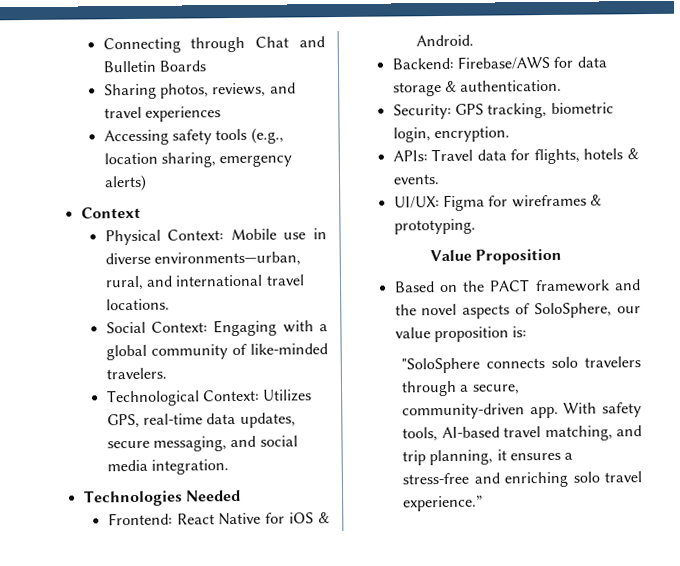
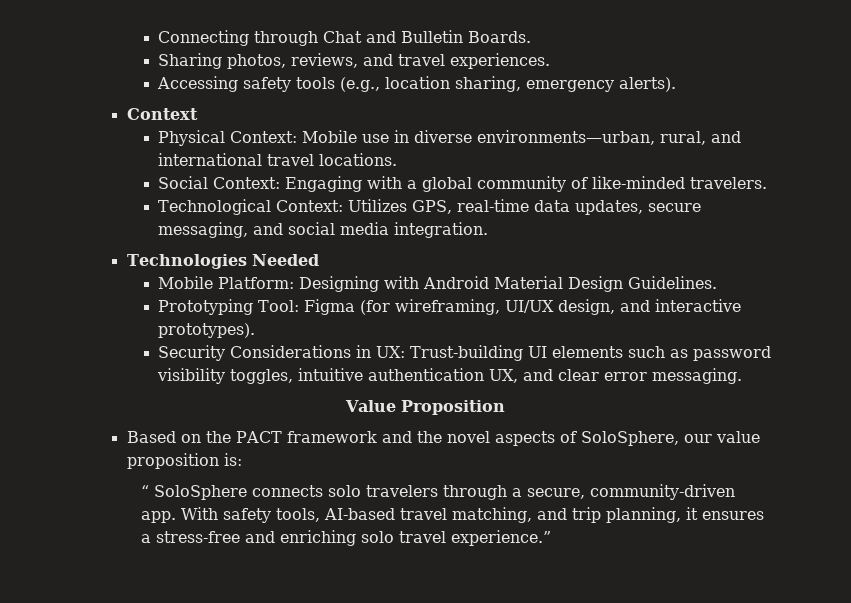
[158,60,206,72] Boards -> [468,31,532,43] Boards.
[144,106,221,122] experiences -> [450,53,551,69] experiences.
[103,174,147,192] alerts) -> [619,77,677,92] alerts).
[107,512,330,526] [415,34,474,47] [391,55,607,70] [392,79,563,97] [392,102,614,120] [392,126,510,143] [392,148,639,165] [392,174,440,185] [393,194,602,212] [393,218,476,235] Frontend: React Native for iOS & Android. // Backend: Firebase/AWS for data storage & authentication. // Security: GPS tracking, biometric login, encryption. // APIs: Travel data for flights, hotels & events. // UI/UX: Figma for wireframes & prototyping. -> [158,276,718,292] [158,299,742,315] [158,323,256,338] [158,345,772,361] [157,368,743,384] Mobile Platform: Designing with Android Material Design Guidelines. // Prototyping Tool: Figma (for wireframing, UI/UX design, and interactive prototypes). // Security Considerations in UX: Trust-building UI elements such as password visibility toggles, intuitive authentication UX, and clear error messaging.
[401,357,481,374] "SoloSphere -> [140,485,247,500] “ SoloSphere

